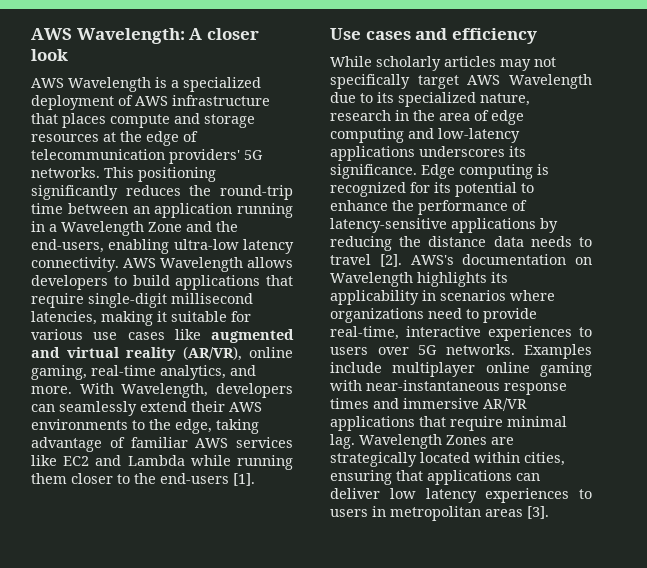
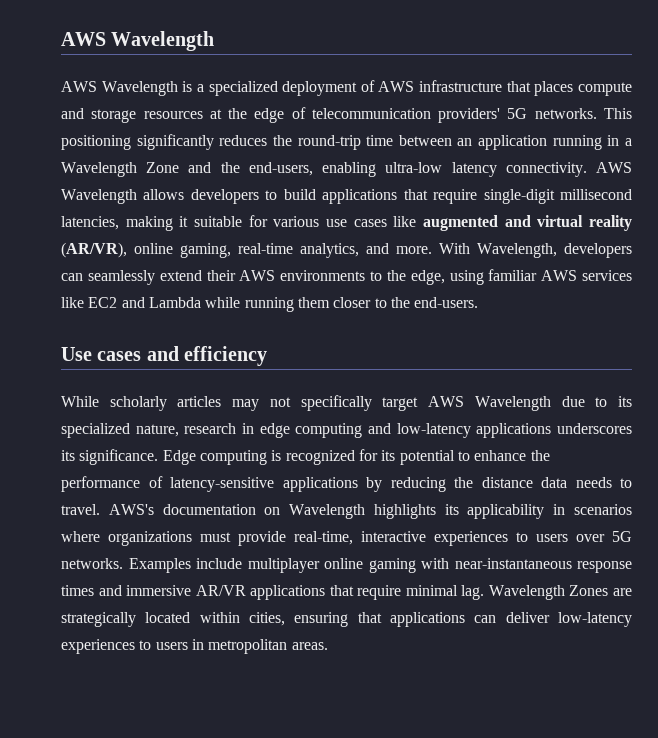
[31,28,259,44] [31,49,68,61] AWS Wavelength: A closer look -> [61,31,215,51] AWS Wavelength
[216,419,259,434] [31,437,125,452] taking advantage of -> [449,270,484,285] using
[160,473,255,486] end-users [1]. -> [414,297,479,308] end-users.
[413,110,489,121] the area of -> (254, 428) none
[330,254,402,267] travel [2]. -> [61,504,100,515] travel.
[428,308,479,319] need to -> [200,532,231,542] must
[389,488,477,503] low latency -> [558,612,632,627] low-latency
[485,506,549,519] areas [3]. -> [291,642,328,650] areas.

